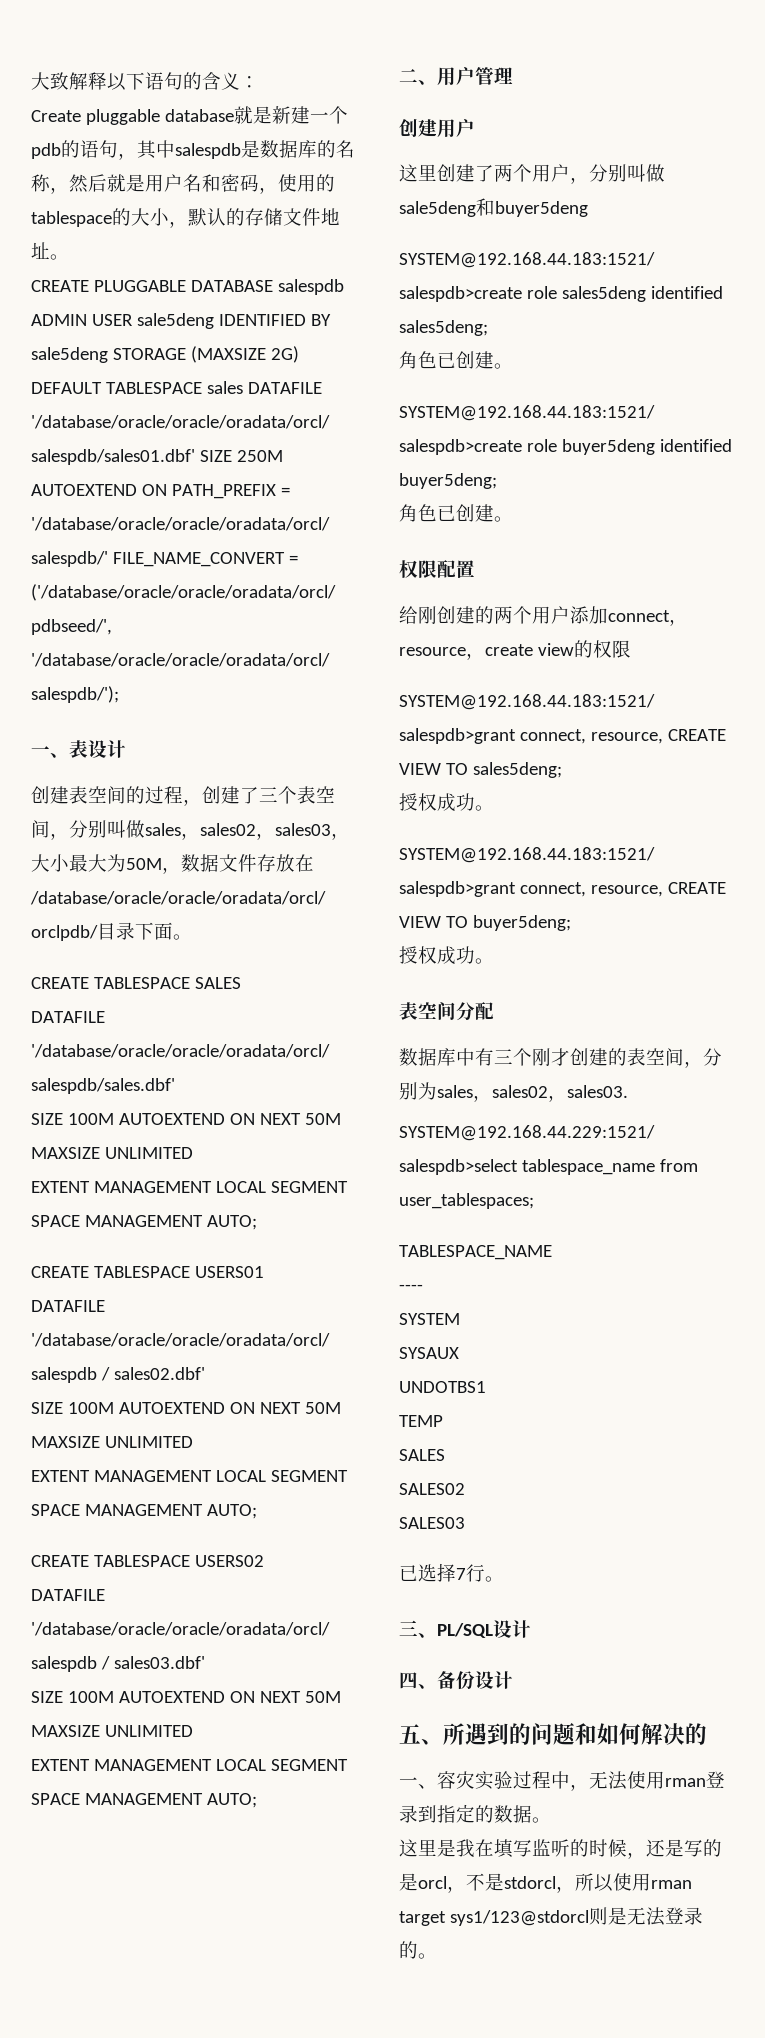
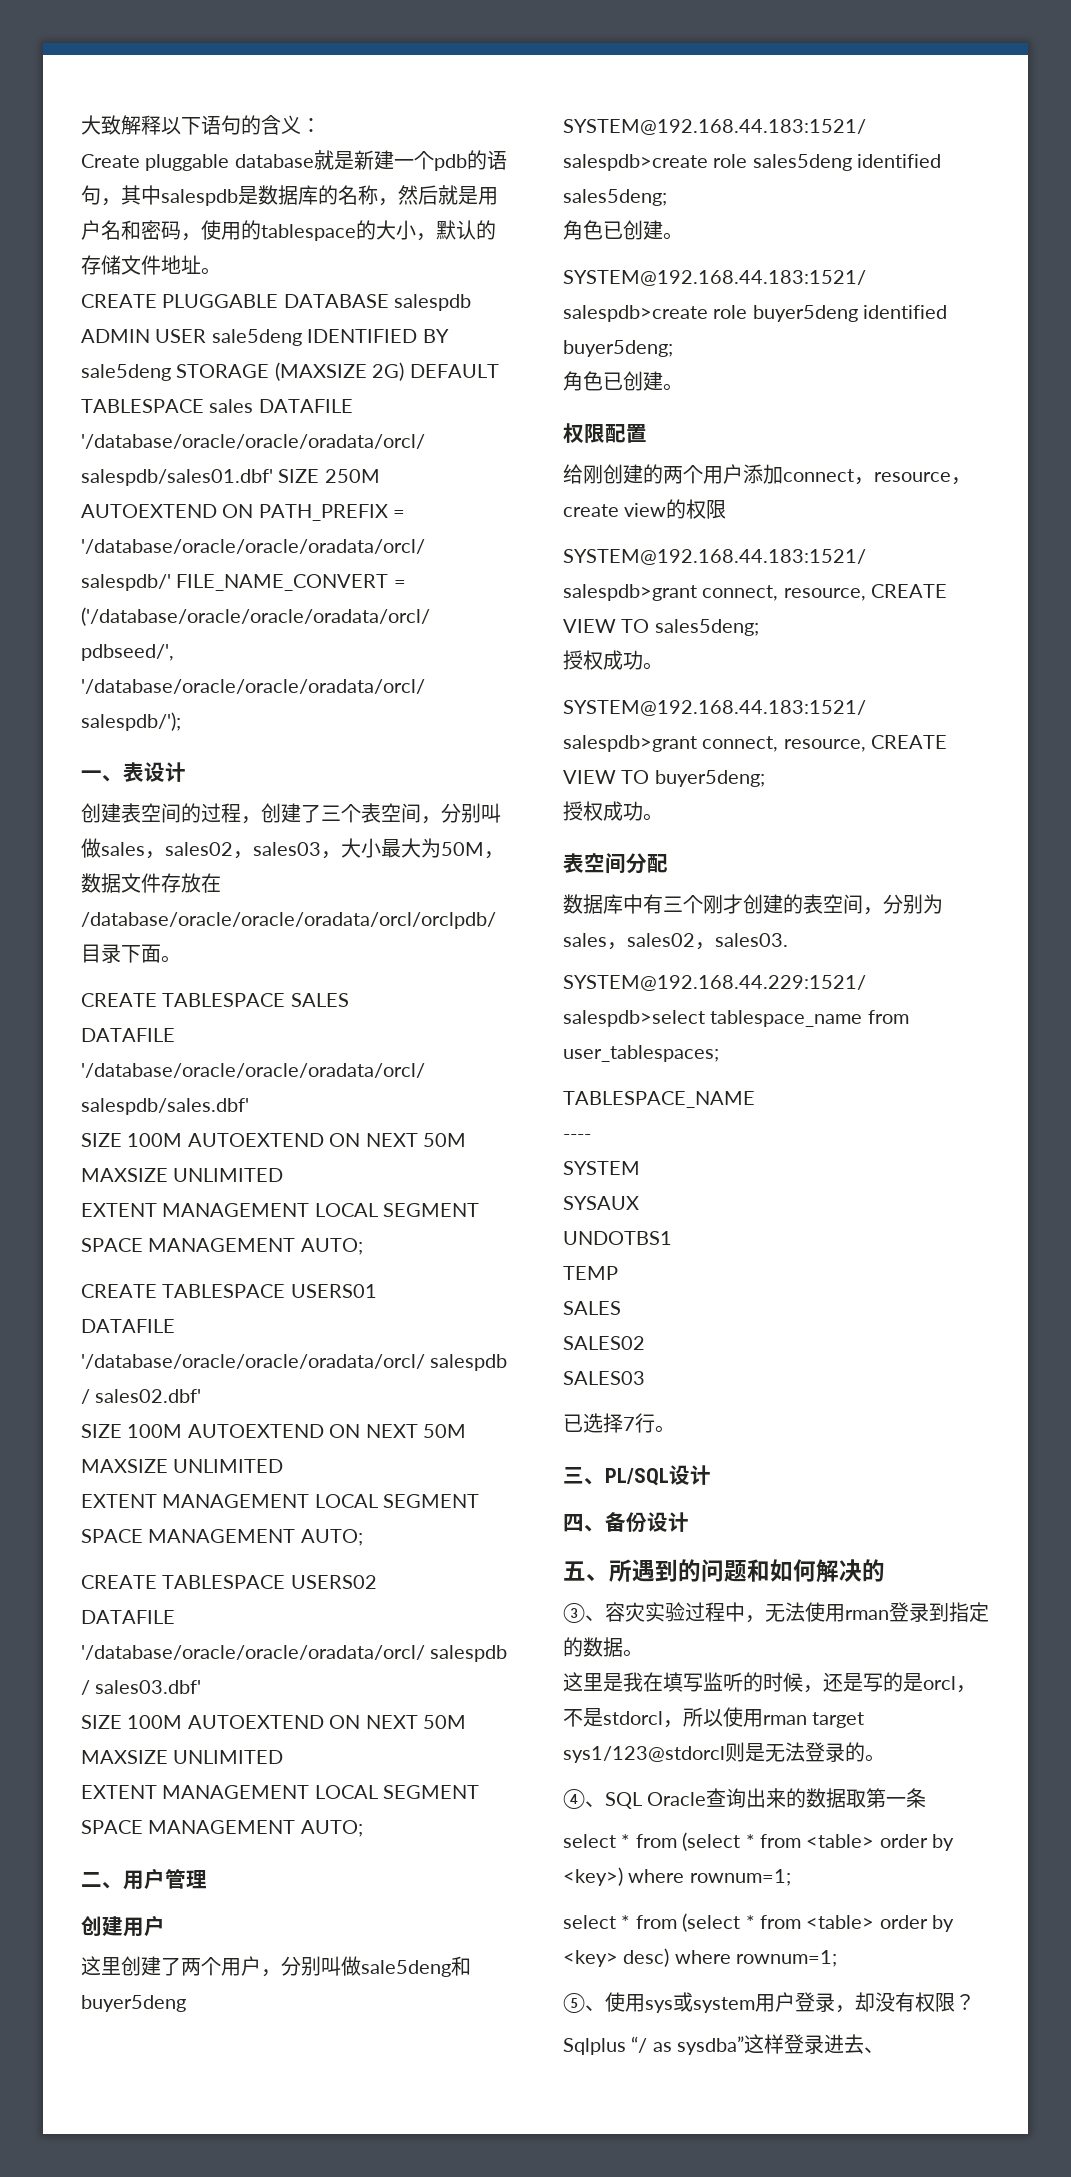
[399,1777,418,1787] 一 -> [563,1603,585,1623] ③
(437, 1956) none -> [563,1788,927,1809] [563,1832,955,1851] [563,1867,791,1886] [563,1913,955,1932] [563,1948,838,1967] [563,1992,975,2013] [563,2034,885,2055] // ④、SQL Oracle查询出来的数据取第一条 // select * from (select * from <table> order by <key>) where rownum=1; // select * from (select * from <table> order by <key> desc) where rownum=1; // ⑤、使用sys或system用户登录，却没有权限？ // Sqlplus “/ as sysdba”这样登录进去、

